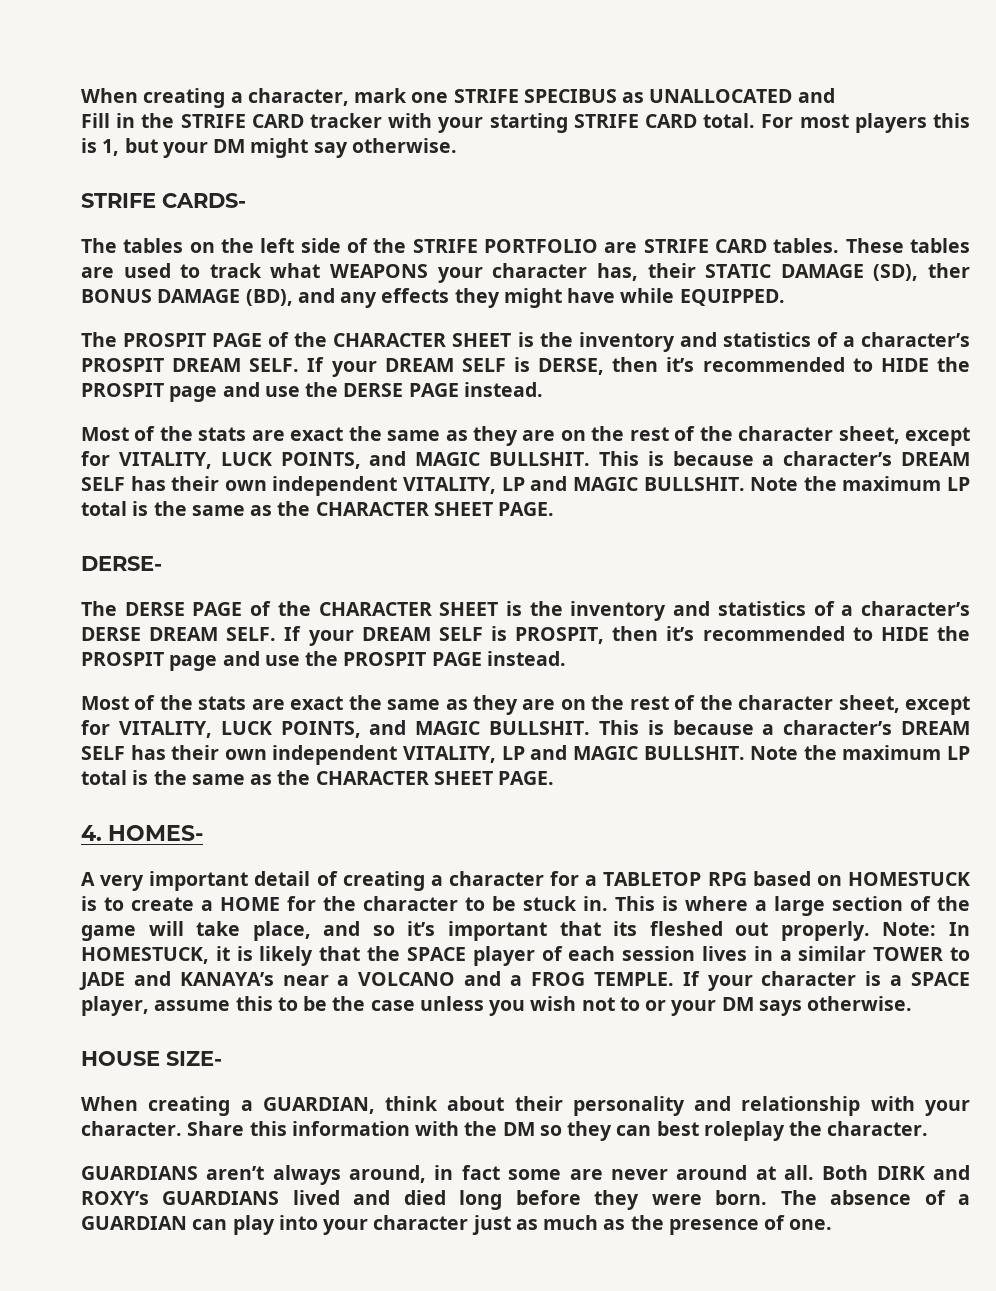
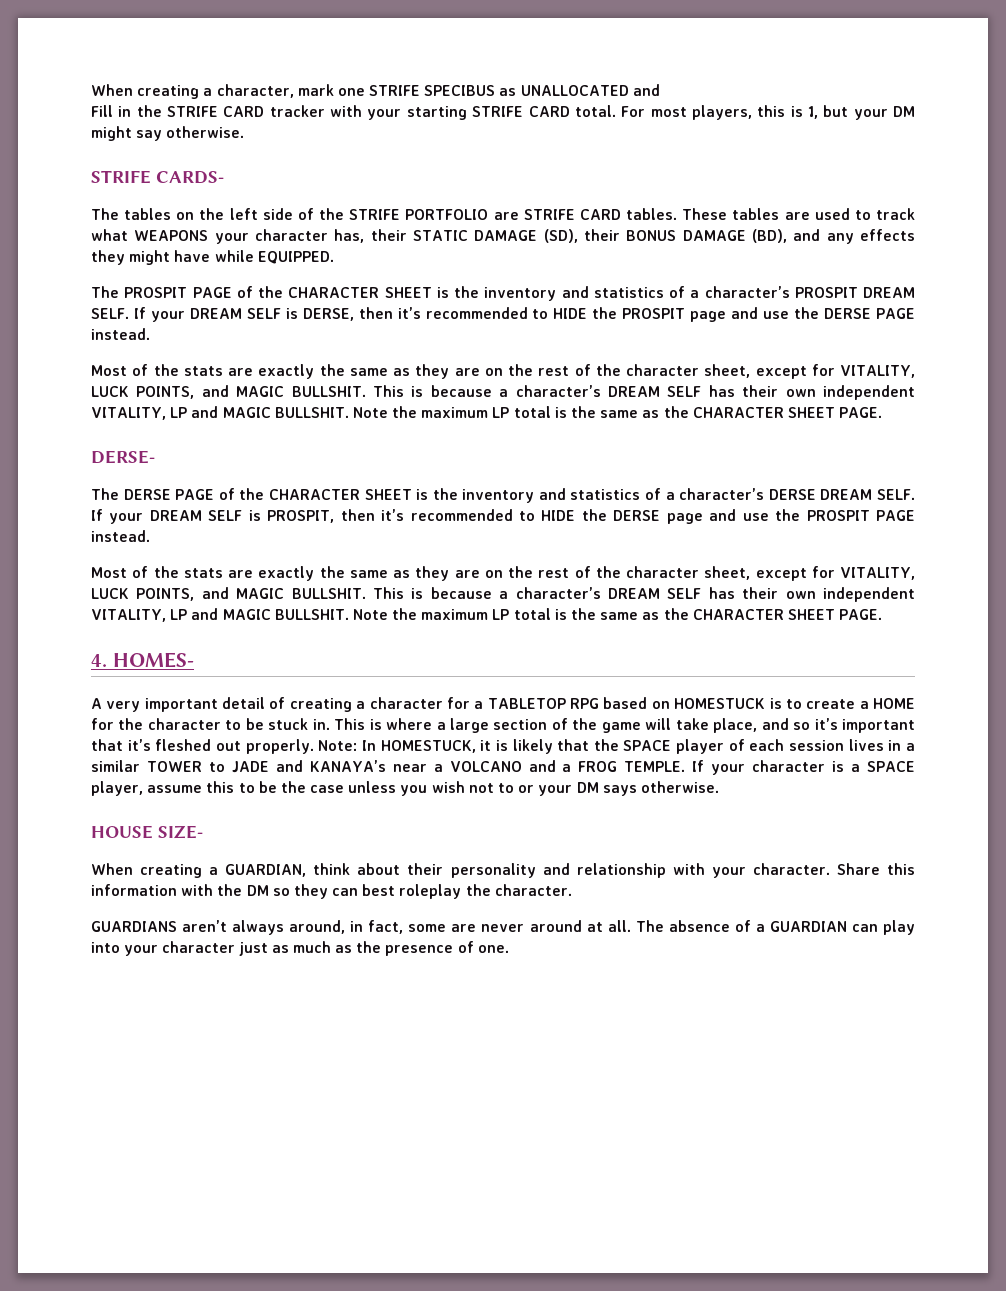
[854,113,927,133] players -> [691,105,752,120] players,
[928,263,971,278] ther -> [583,229,620,241] their
[290,427,344,441] exact -> [258,364,315,379] exactly
[81,652,164,666] PROSPIT -> [613,510,661,521] DERSE
[290,696,344,710] exact -> [258,566,315,581] exactly
[613,921,638,936] its -> [127,739,151,751] it’s
[461,1165,500,1180] fact -> [368,920,404,934] fact,
[822,1165,971,1180] [81,1190,768,1210] Both DIRK and ROXY’s GUARDIANS lived and died long before they were born. -> (631, 926) none

